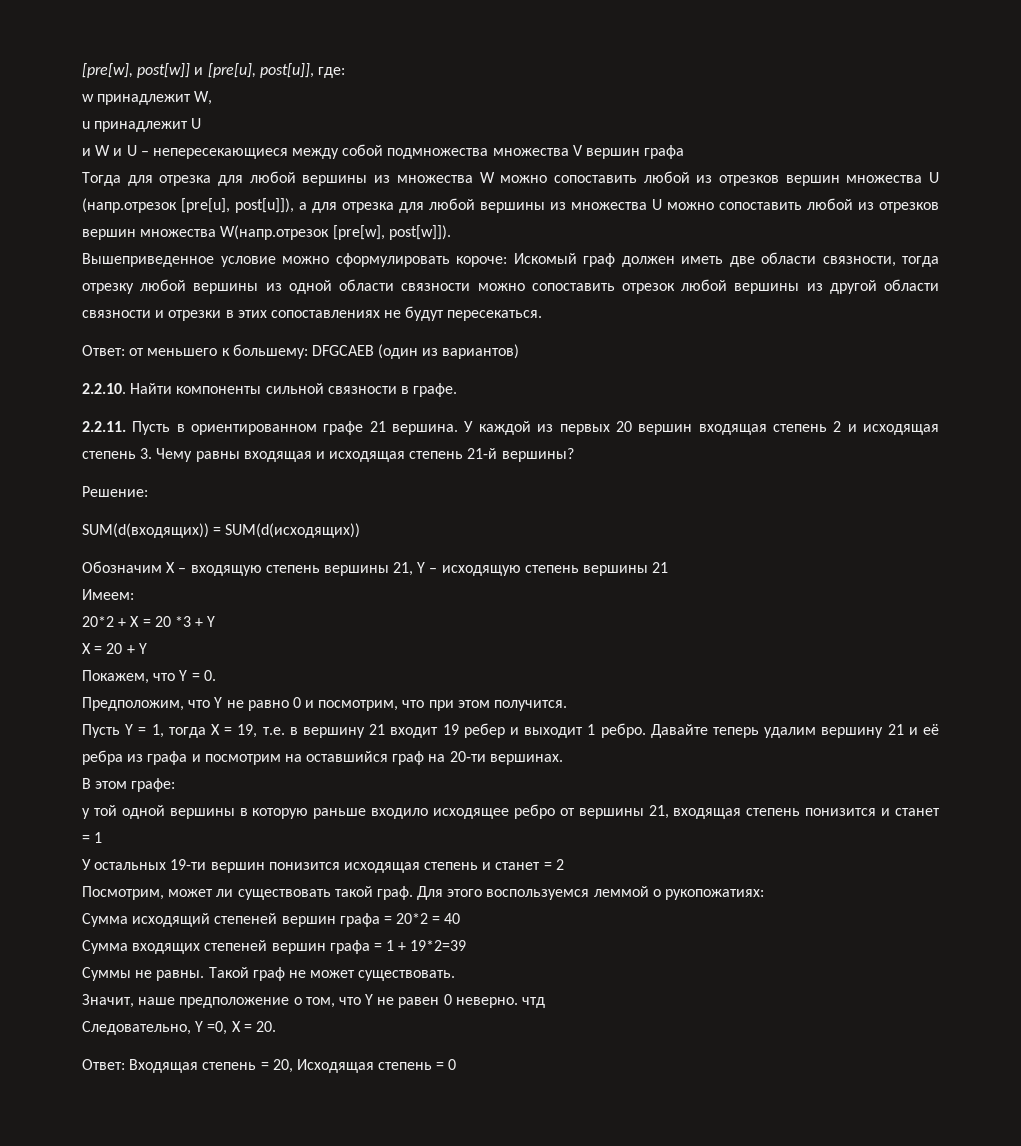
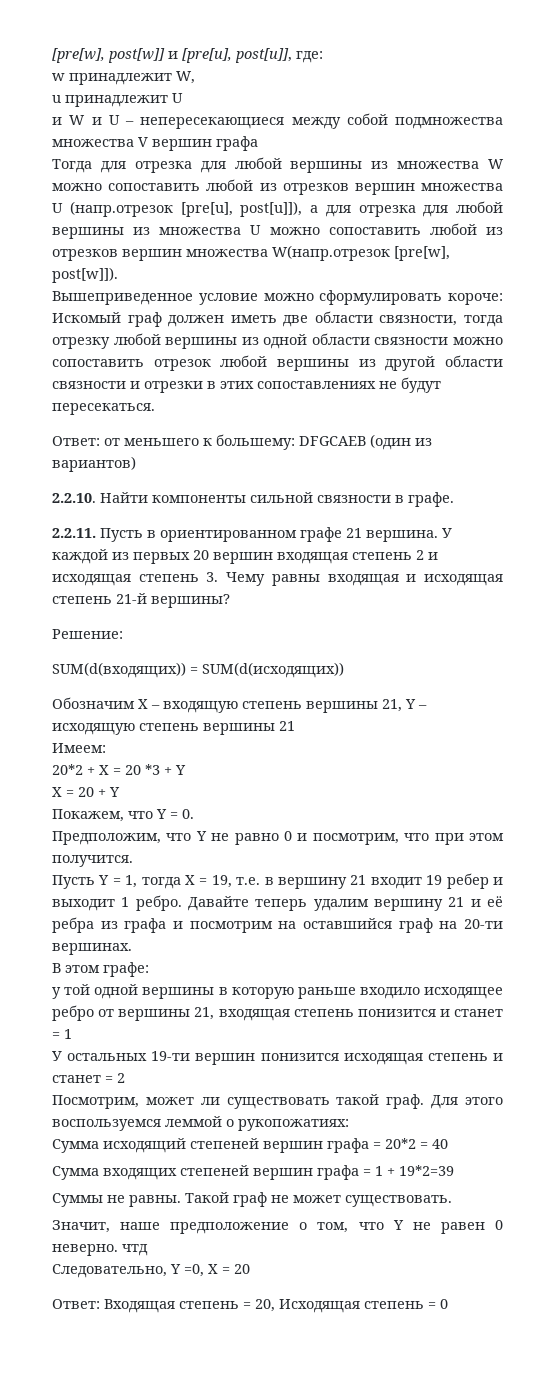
[255,1021,276,1032] 20. -> [234,1264,250,1274] 20

